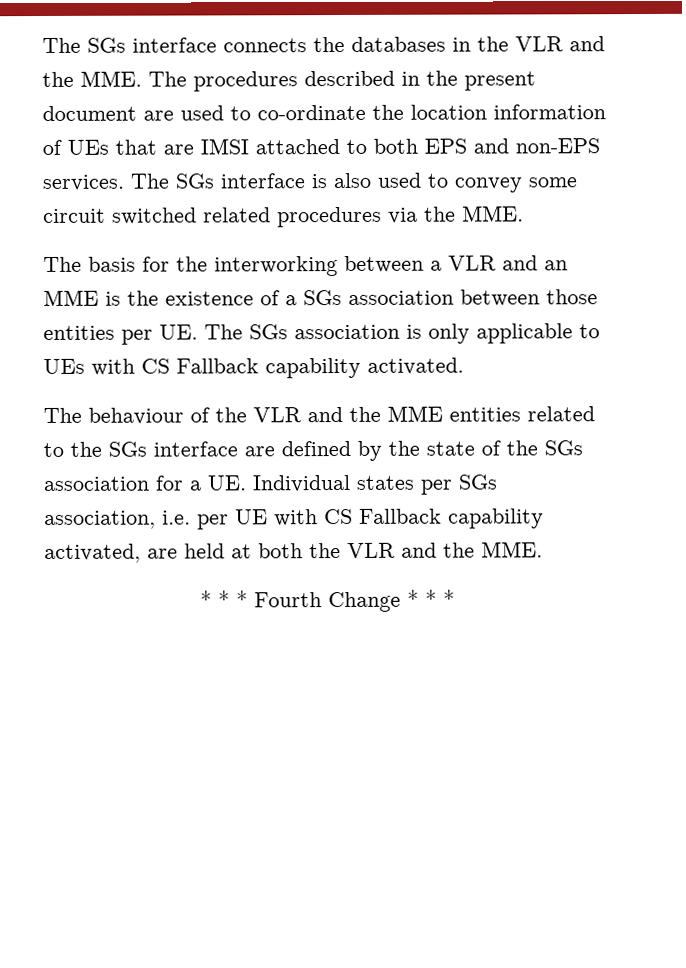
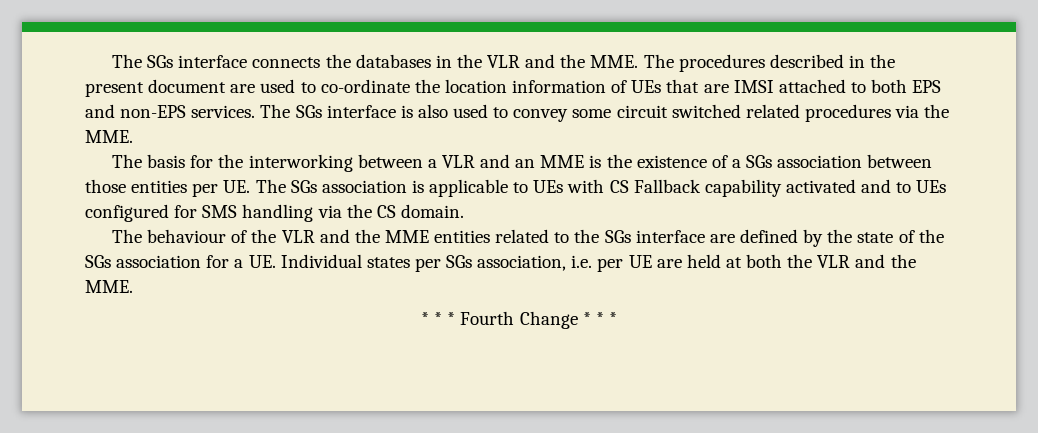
[428,323,470,344] only -> (424, 186) none
[367,357,464,375] activated. -> [785,179,947,193] [85,204,464,222] activated and to UEs configured for SMS handling via the CS domain.
[274,508,544,529] [44,543,141,563] with CS Fallback capability activated, -> (652, 261) none

